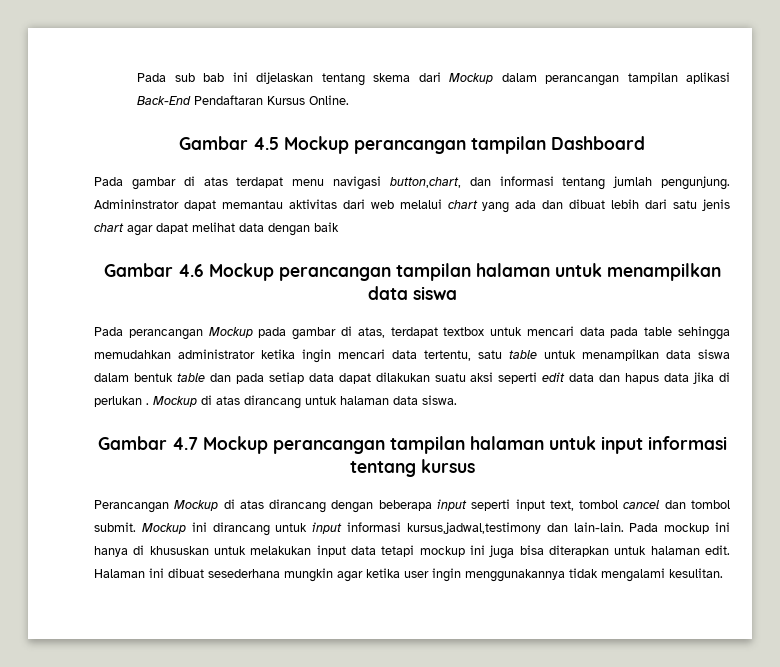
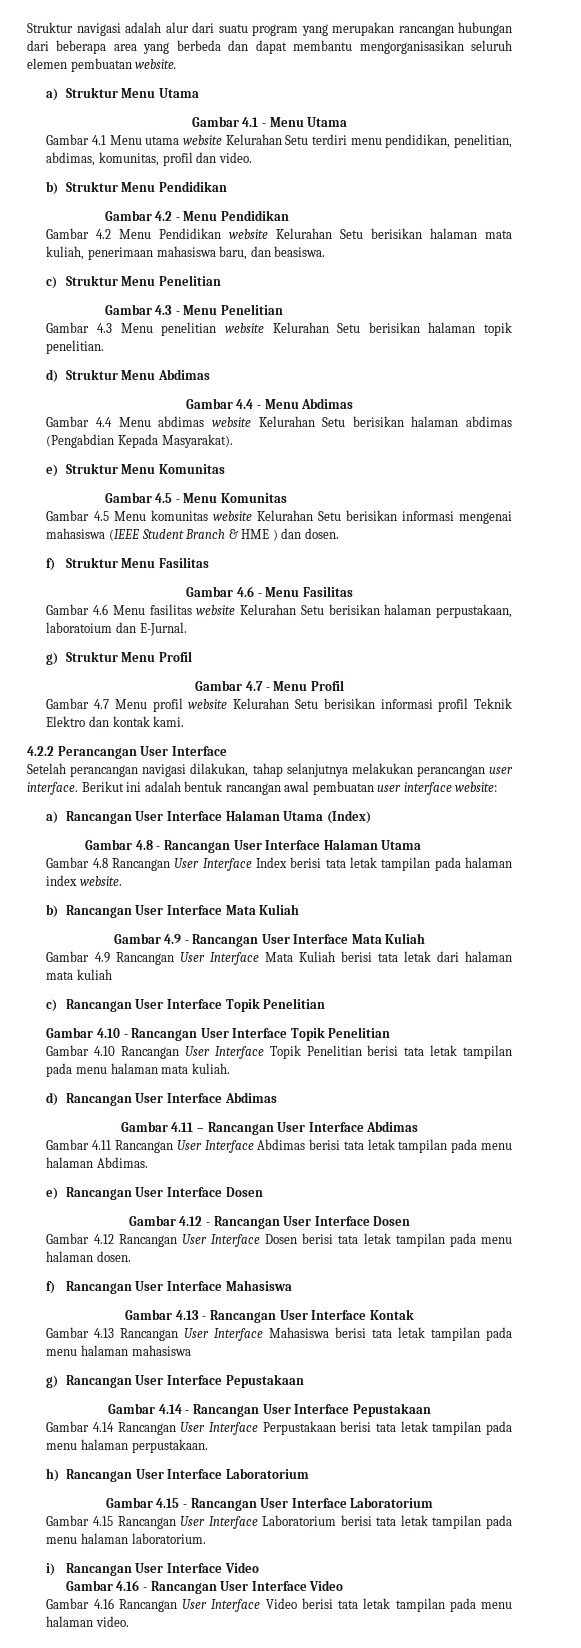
[137,72,730,86] [137,95,350,105] [179,136,645,154] [94,176,730,190] [94,199,730,213] [94,222,339,236] [103,263,721,281] [367,286,457,300] [94,326,730,340] [94,349,730,363] [94,372,731,384] [94,395,457,409] [97,436,727,454] [349,459,475,477] [94,499,731,513] [94,522,731,536] [94,545,730,559] [94,568,723,582] Pada sub bab ini dijelaskan tentang skema dari Mockup dalam perancangan tampilan aplikasi Back-End Pendaftaran Kursus Online. // Gambar 4.5 Mockup perancangan tampilan Dashboard // Pada gambar di atas terdapat menu navigasi button,chart, dan informasi tentang jumlah pengunjung. Admininstrator dapat memantau aktivitas dari web melalui chart yang ada dan dibuat lebih dari satu jenis chart agar dapat melihat data dengan baik // Gambar 4.6 Mockup perancangan tampilan halaman untuk menampilkan data siswa // Pada perancangan Mockup pada gambar di atas, terdapat textbox untuk mencari data pada table sehingga memudahkan administrator ketika ingin mencari data tertentu, satu table untuk menampilkan data siswa dalam bentuk table dan pada setiap data dapat dilakukan suatu aksi seperti edit data dan hapus data jika di perlukan . Mockup di atas dirancang untuk halaman data siswa. // Gambar 4.7 Mockup perancangan tampilan halaman untuk input informasi tentang kursus // Perancangan Mockup di atas dirancang dengan beberapa input seperti input text, tombol cancel dan tombol submit. Mockup ini dirancang untuk input informasi kursus,jadwal,testimony dan lain-lain. Pada mockup ini hanya di khususkan untuk melakukan input data tetapi mockup ini juga bisa diterapkan untuk halaman edit. Halaman ini dibuat sesederhana mungkin agar ketika user ingin menggunakannya tidak mengalami kesulitan. -> [27,22,512,36] [27,40,512,54] [27,58,177,72] [46,87,199,101] [191,116,348,127] [46,134,512,148] [46,152,252,166] [46,181,227,195] [104,210,289,221] [46,228,512,239] [46,246,326,260] [46,275,221,289] [104,304,283,315] [46,322,513,336] [46,340,105,354] [46,369,210,383] [185,398,354,409] [46,416,513,427] [46,434,233,448] [46,463,225,477] [104,492,287,503] [46,510,512,524] [46,528,339,541] [46,557,209,571] [186,586,353,597] [46,604,512,618] [46,622,187,636] [46,651,192,665] [195,680,344,691] [46,698,512,712] [46,716,185,727] [27,746,227,759] [27,763,513,777] [27,781,498,795] [46,810,371,824] [85,839,422,853] [46,857,513,871] [46,875,122,886] [46,904,300,918] [113,933,426,947] [46,951,512,965] [46,969,112,980] [46,998,326,1012] [46,1027,391,1041] [46,1045,512,1059] [46,1063,230,1077] [46,1092,277,1106] [120,1121,419,1135] [46,1139,512,1153] [46,1157,148,1168] [46,1187,263,1200] [128,1215,411,1229] [46,1233,513,1247] [46,1251,131,1262] [46,1280,292,1294] [125,1309,414,1323] [46,1327,512,1341] [46,1345,191,1356] [46,1374,304,1388] [108,1403,431,1417] [46,1421,513,1435] [46,1439,208,1453] [46,1468,309,1482] [105,1497,434,1511] [46,1515,512,1529] [46,1533,206,1544] [46,1562,259,1576] [65,1580,344,1594] [46,1598,512,1612] [46,1616,129,1627] Struktur navigasi adalah alur dari suatu program yang merupakan rancangan hubungan dari beberapa area yang berbeda dan dapat membantu mengorganisasikan seluruh elemen pembuatan website. // a) Struktur Menu Utama // Gambar 4.1 - Menu Utama // Gambar 4.1 Menu utama website Kelurahan Setu terdiri menu pendidikan, penelitian, abdimas, komunitas, profil dan video. // b) Struktur Menu Pendidikan // Gambar 4.2 - Menu Pendidikan // Gambar 4.2 Menu Pendidikan website Kelurahan Setu berisikan halaman mata kuliah, penerimaan mahasiswa baru, dan beasiswa. // c) Struktur Menu Penelitian // Gambar 4.3 - Menu Penelitian // Gambar 4.3 Menu penelitian website Kelurahan Setu berisikan halaman topik penelitian. // d) Struktur Menu Abdimas // Gambar 4.4 - Menu Abdimas // Gambar 4.4 Menu abdimas website Kelurahan Setu berisikan halaman abdimas (Pengabdian Kepada Masyarakat). // e) Struktur Menu Komunitas // Gambar 4.5 - Menu Komunitas // Gambar 4.5 Menu komunitas website Kelurahan Setu berisikan informasi mengenai mahasiswa (IEEE Student Branch & HME ) dan dosen. // f) Struktur Menu Fasilitas // Gambar 4.6 - Menu Fasilitas // Gambar 4.6 Menu fasilitas website Kelurahan Setu berisikan halaman perpustakaan, laboratoium dan E-Jurnal. // g) Struktur Menu Profil // Gambar 4.7 - Menu Profil // Gambar 4.7 Menu profil website Kelurahan Setu berisikan informasi profil Teknik Elektro dan kontak kami. // 4.2.2 Perancangan User Interface // Setelah perancangan navigasi dilakukan, tahap selanjutnya melakukan perancangan user interface. Berikut ini adalah bentuk rancangan awal pembuatan user interface website: // a) Rancangan User Interface Halaman Utama (Index) // Gambar 4.8 - Rancangan User Interface Halaman Utama // Gambar 4.8 Rancangan User Interface Index berisi tata letak tampilan pada halaman index website. // b) Rancangan User Interface Mata Kuliah // Gambar 4.9 - Rancangan User Interface Mata Kuliah // Gambar 4.9 Rancangan User Interface Mata Kuliah berisi tata letak dari halaman mata kuliah // c) Rancangan User Interface Topik Penelitian // Gambar 4.10 - Rancangan User Interface Topik Penelitian // Gambar 4.10 Rancangan User Interface Topik Penelitian berisi tata letak tampilan pada menu halaman mata kuliah. // d) Rancangan User Interface Abdimas // Gambar 4.11 – Rancangan User Interface Abdimas // Gambar 4.11 Rancangan User Interface Abdimas berisi tata letak tampilan pada menu halaman Abdimas. // e) Rancangan User Interface Dosen // Gambar 4.12 - Rancangan User Interface Dosen // Gambar 4.12 Rancangan User Interface Dosen berisi tata letak tampilan pada menu halaman dosen. // f) Rancangan User Interface Mahasiswa // Gambar 4.13 - Rancangan User Interface Kontak // Gambar 4.13 Rancangan User Interface Mahasiswa berisi tata letak tampilan pada menu halaman mahasiswa // g) Rancangan User Interface Pepustakaan // Gambar 4.14 - Rancangan User Interface Pepustakaan // Gambar 4.14 Rancangan User Interface Perpustakaan berisi tata letak tampilan pada menu halaman perpustakaan. // h) Rancangan User Interface Laboratorium // Gambar 4.15 - Rancangan User Interface Laboratorium // Gambar 4.15 Rancangan User Interface Laboratorium berisi tata letak tampilan pada menu halaman laboratorium. // i) Rancangan User Interface Video // Gambar 4.16 - Rancangan User Interface Video // Gambar 4.16 Rancangan User Interface Video berisi tata letak tampilan pada menu halaman video.

